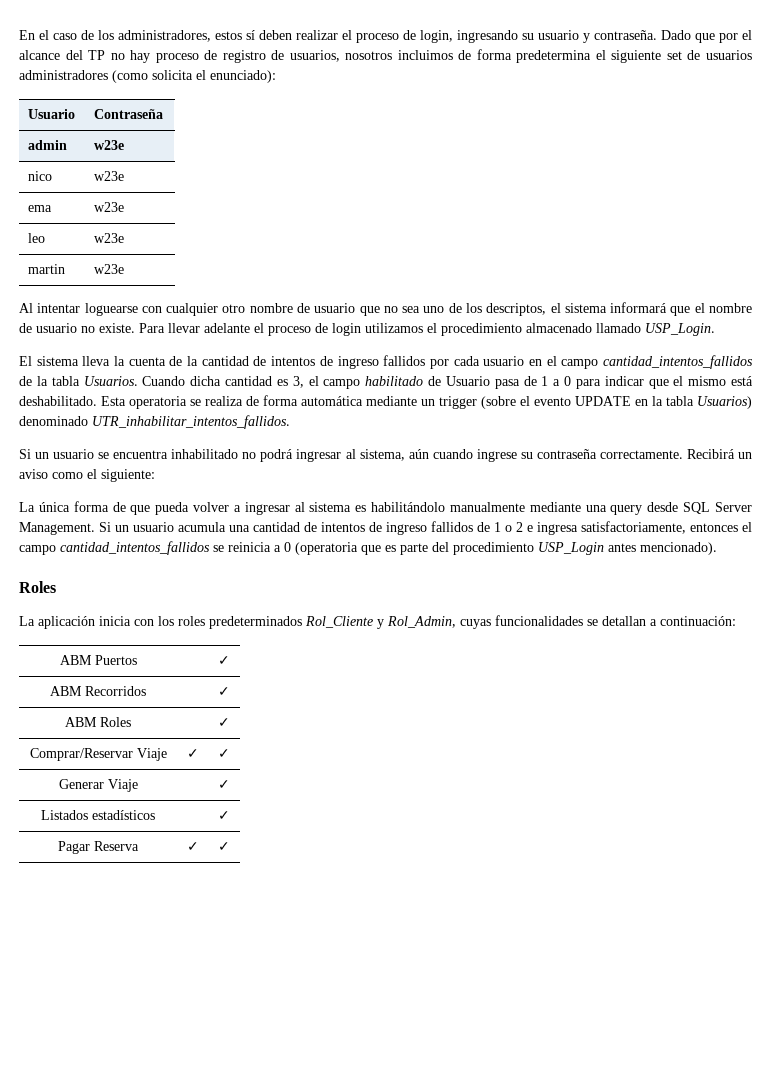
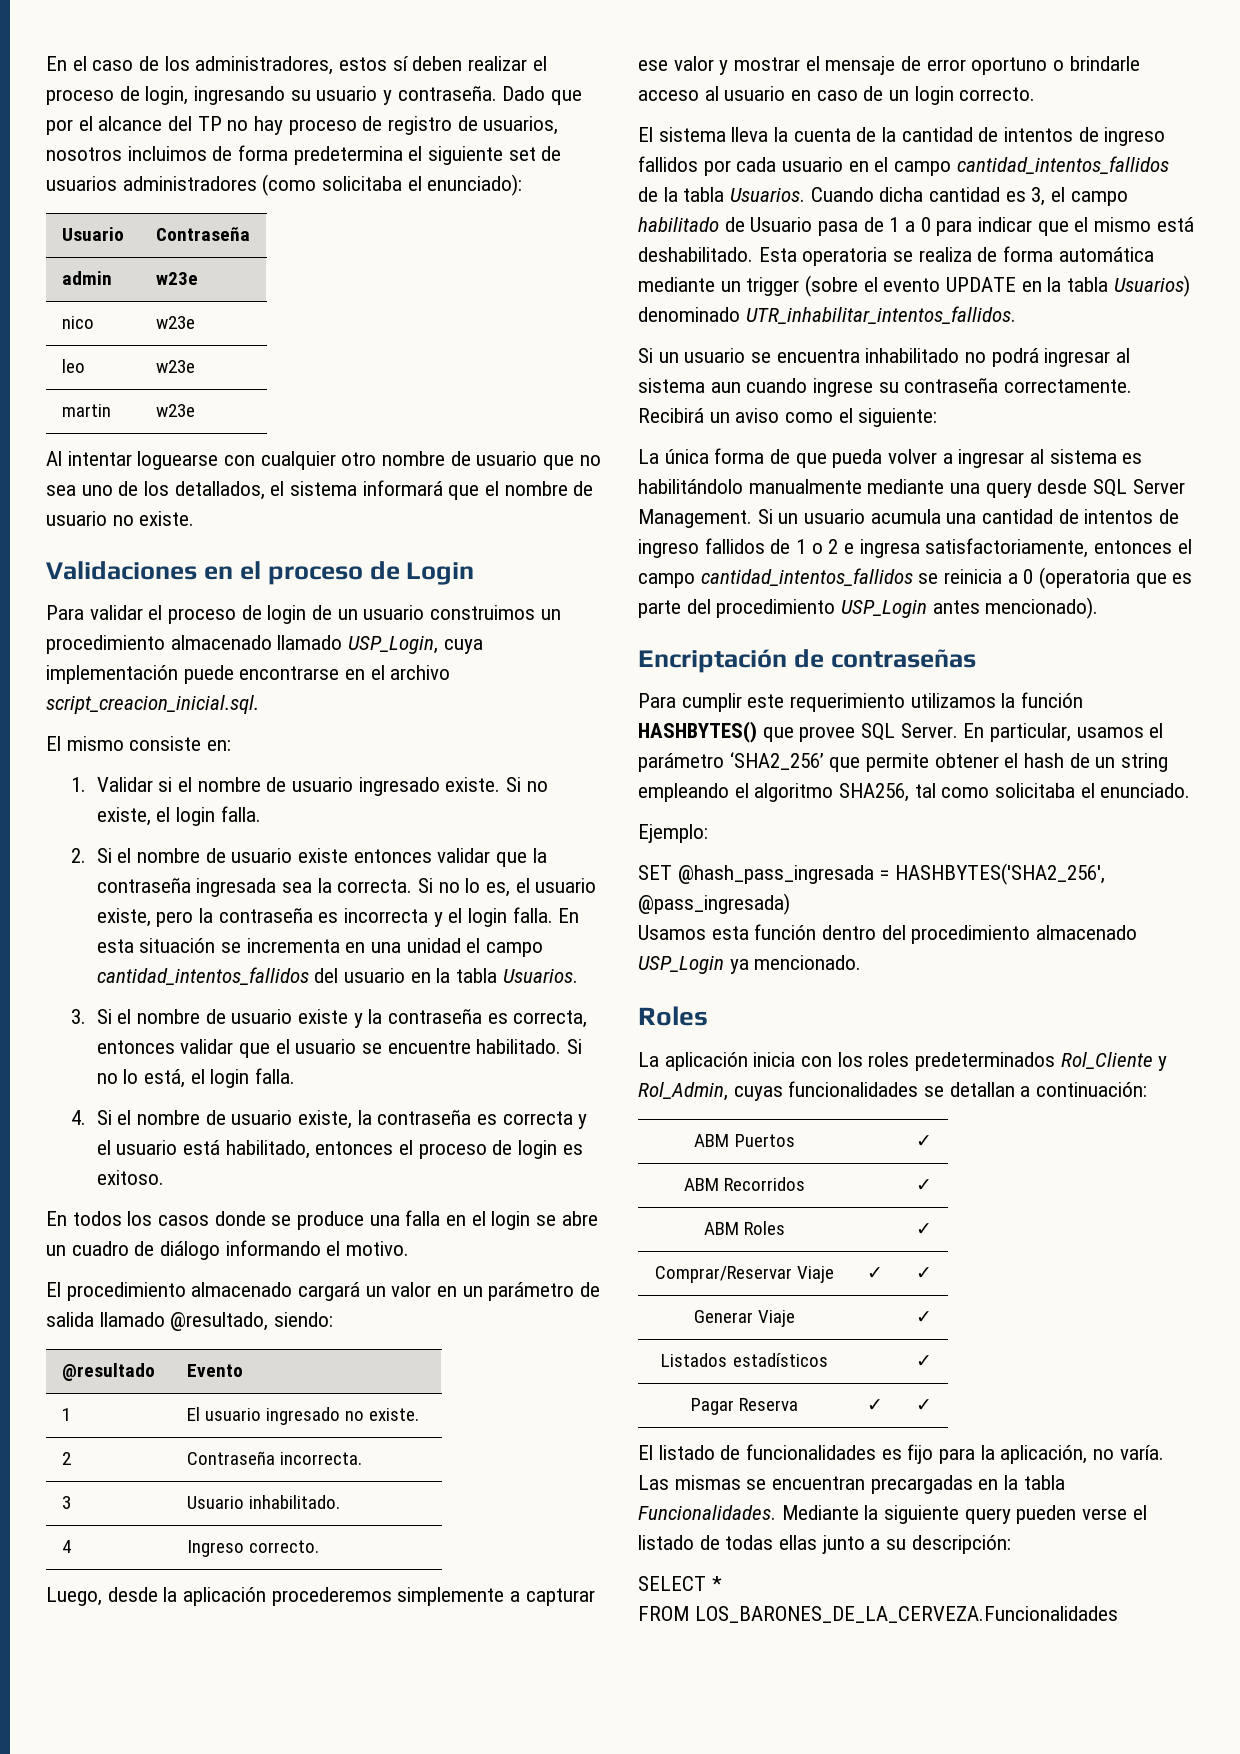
[152,70,193,80] solicita -> [322,176,403,191] solicitaba
[28,205,53,212] [94,202,125,212] // ema | w23e -> (195, 322) none
[486,303,547,316] descriptos, -> [174,481,265,500] detallados,
[139,323,715,336] Para llevar adelante el proceso de login utilizamos el procedimiento almacenado llamado USP_Login. -> [46,561,475,585] [46,605,561,624] [46,635,483,654] [46,665,451,684] [46,695,259,714] [46,736,232,751] [71,777,548,796] [96,806,261,826] [71,848,547,867] [96,878,597,897] [96,907,580,927] [96,938,543,957] [96,967,578,985] [71,1009,588,1028] [96,1039,582,1058] [96,1068,295,1088] [71,1110,588,1129] [96,1140,583,1159] [96,1170,164,1185] [46,1210,598,1230] [46,1240,410,1260] [46,1282,601,1301] [46,1312,334,1331] [61,1363,155,1381] [186,1364,243,1377] [61,1408,71,1421] [186,1407,420,1425] [61,1452,71,1465] [186,1451,362,1465] [61,1496,71,1509] [186,1495,340,1509] [61,1540,71,1553] [186,1540,319,1557] [46,1587,595,1606] [638,56,1140,75] [638,86,1036,105] // Validaciones en el proceso de Login // Para validar el proceso de login de un usuario construimos un procedimiento almacenado llamado USP_Login, cuya implementación puede encontrarse en el archivo script_creacion_inicial.sql. // El mismo consiste en: // 1. Validar si el nombre de usuario ingresado existe. Si no existe, el login falla. // 2. Si el nombre de usuario existe entonces validar que la contraseña ingresada sea la correcta. Si no lo es, el usuario existe, pero la contraseña es incorrecta y el login falla. En esta situación se incrementa en una unidad el campo cantidad_intentos_fallidos del usuario en la tabla Usuarios. // 3. Si el nombre de usuario existe y la contraseña es correcta, entonces validar que el usuario se encuentre habilitado. Si no lo está, el login falla. // 4. Si el nombre de usuario existe, la contraseña es correcta y el usuario está habilitado, entonces el proceso de login es exitoso. // En todos los casos donde se produce una falla en el login se abre un cuadro de diálogo informando el motivo. // El procedimiento almacenado cargará un valor en un parámetro de salida llamado @resultado, siendo: // @resultado | Evento // 1 | El usuario ingresado no existe. // 2 | Contraseña incorrecta. // 3 | Usuario inhabilitado. // 4 | Ingreso correcto. // Luego, desde la aplicación procederemos simplemente a capturar ese valor y mostrar el mensaje de error oportuno o brindarle acceso al usuario en caso de un login correcto.
[359,449,429,461] sistema, aún -> [638,378,741,393] sistema aun
(717, 548) none -> [638,649,976,673] [638,692,1084,712] [638,721,1164,743] [638,752,1169,772] [638,783,1191,802] [638,824,708,843] [638,863,1106,885] [638,893,790,915] [638,924,1138,944] [638,955,862,974] // Encriptación de contraseñas // Para cumplir este requerimiento utilizamos la función HASHBYTES() que provee SQL Server. En particular, usamos el parámetro ‘SHA2_256’ que permite obtener el hash de un string empleando el algoritmo SHA256, tal como solicitaba el enunciado. // Ejemplo: // SET @hash_pass_ingresada = HASHBYTES('SHA2_256', @pass_ingresada) // Usamos esta función dentro del procedimiento almacenado USP_Login ya mencionado.
(230, 846) none -> [638,1444,1164,1464] [638,1475,1065,1494] [638,1505,1147,1524] [638,1535,1011,1554] [638,1576,722,1591] [638,1606,1118,1623] // El listado de funcionalidades es fijo para la aplicación, no varía. Las mismas se encuentran precargadas en la tabla Funcionalidades. Mediante la siguiente query pueden verse el listado de todas ellas junto a su descripción: // SELECT * // FROM LOS_BARONES_DE_LA_CERVEZA.Funcionalidades

